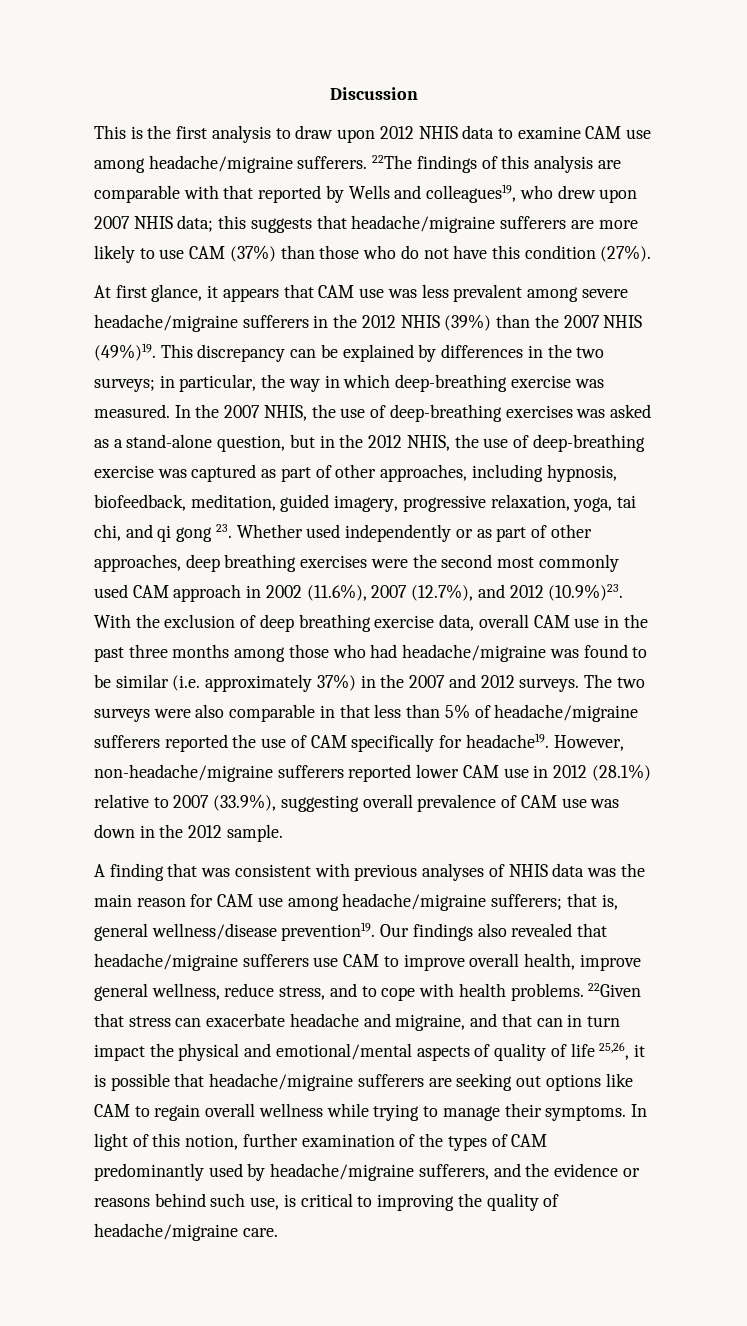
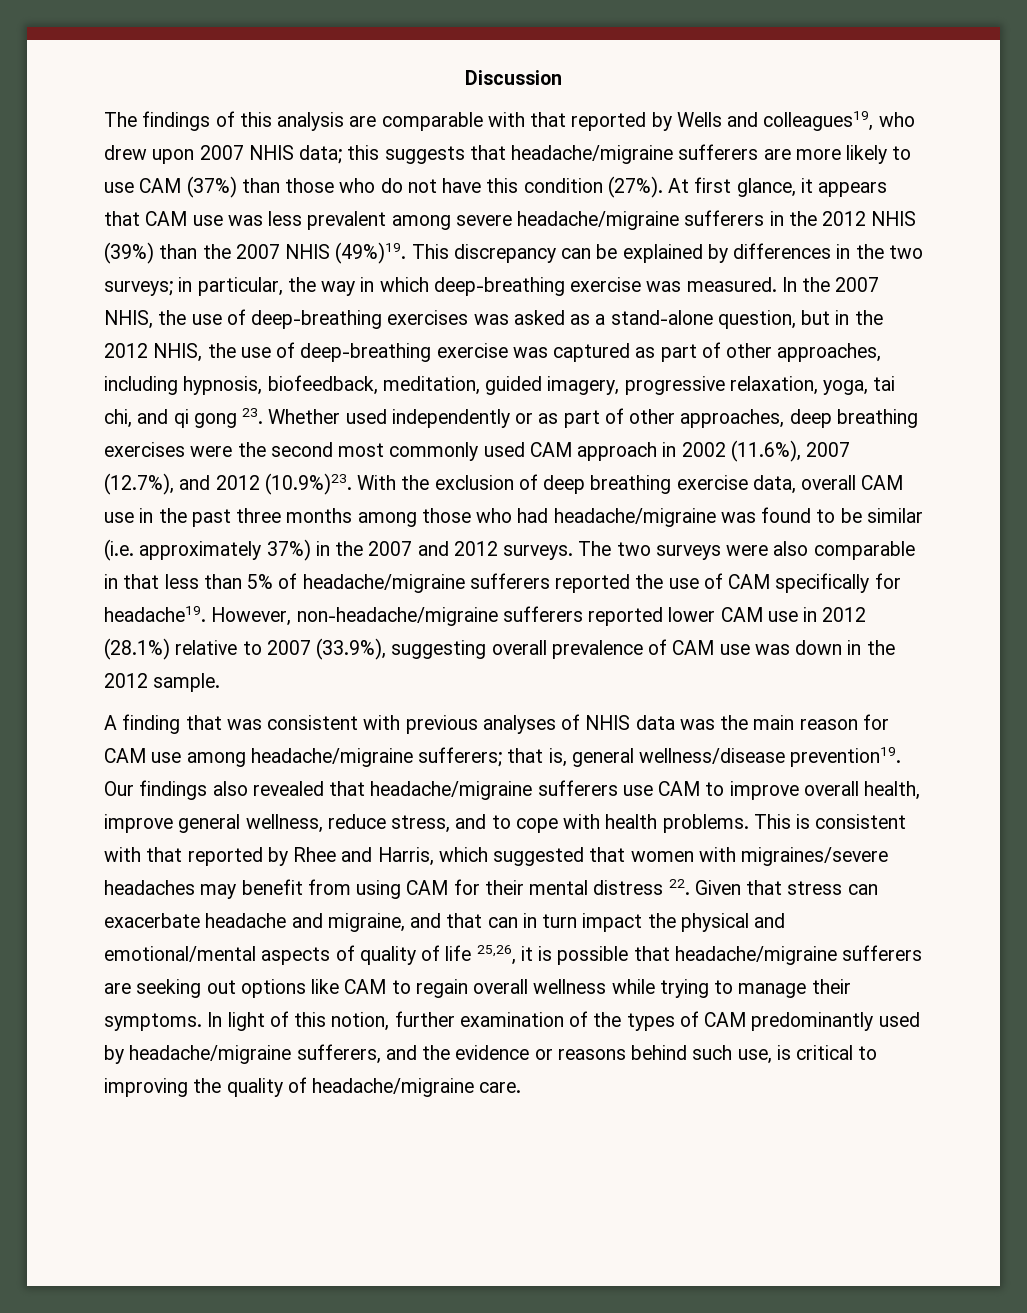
[94,125,652,143] [94,155,413,173] This is the first analysis to draw upon 2012 NHIS data to examine CAM use among headache/migraine sufferers. 22The -> [104,112,137,127] The
(652, 253) // -> (663, 187) none
[588,983,642,997] 22Given -> [753,814,907,829] [104,847,889,866] [104,879,741,899] This is consistent with that reported by Rhee and Harris, which suggested that women with migraines/severe headaches may benefit from using CAM for their mental distress 22. Given

